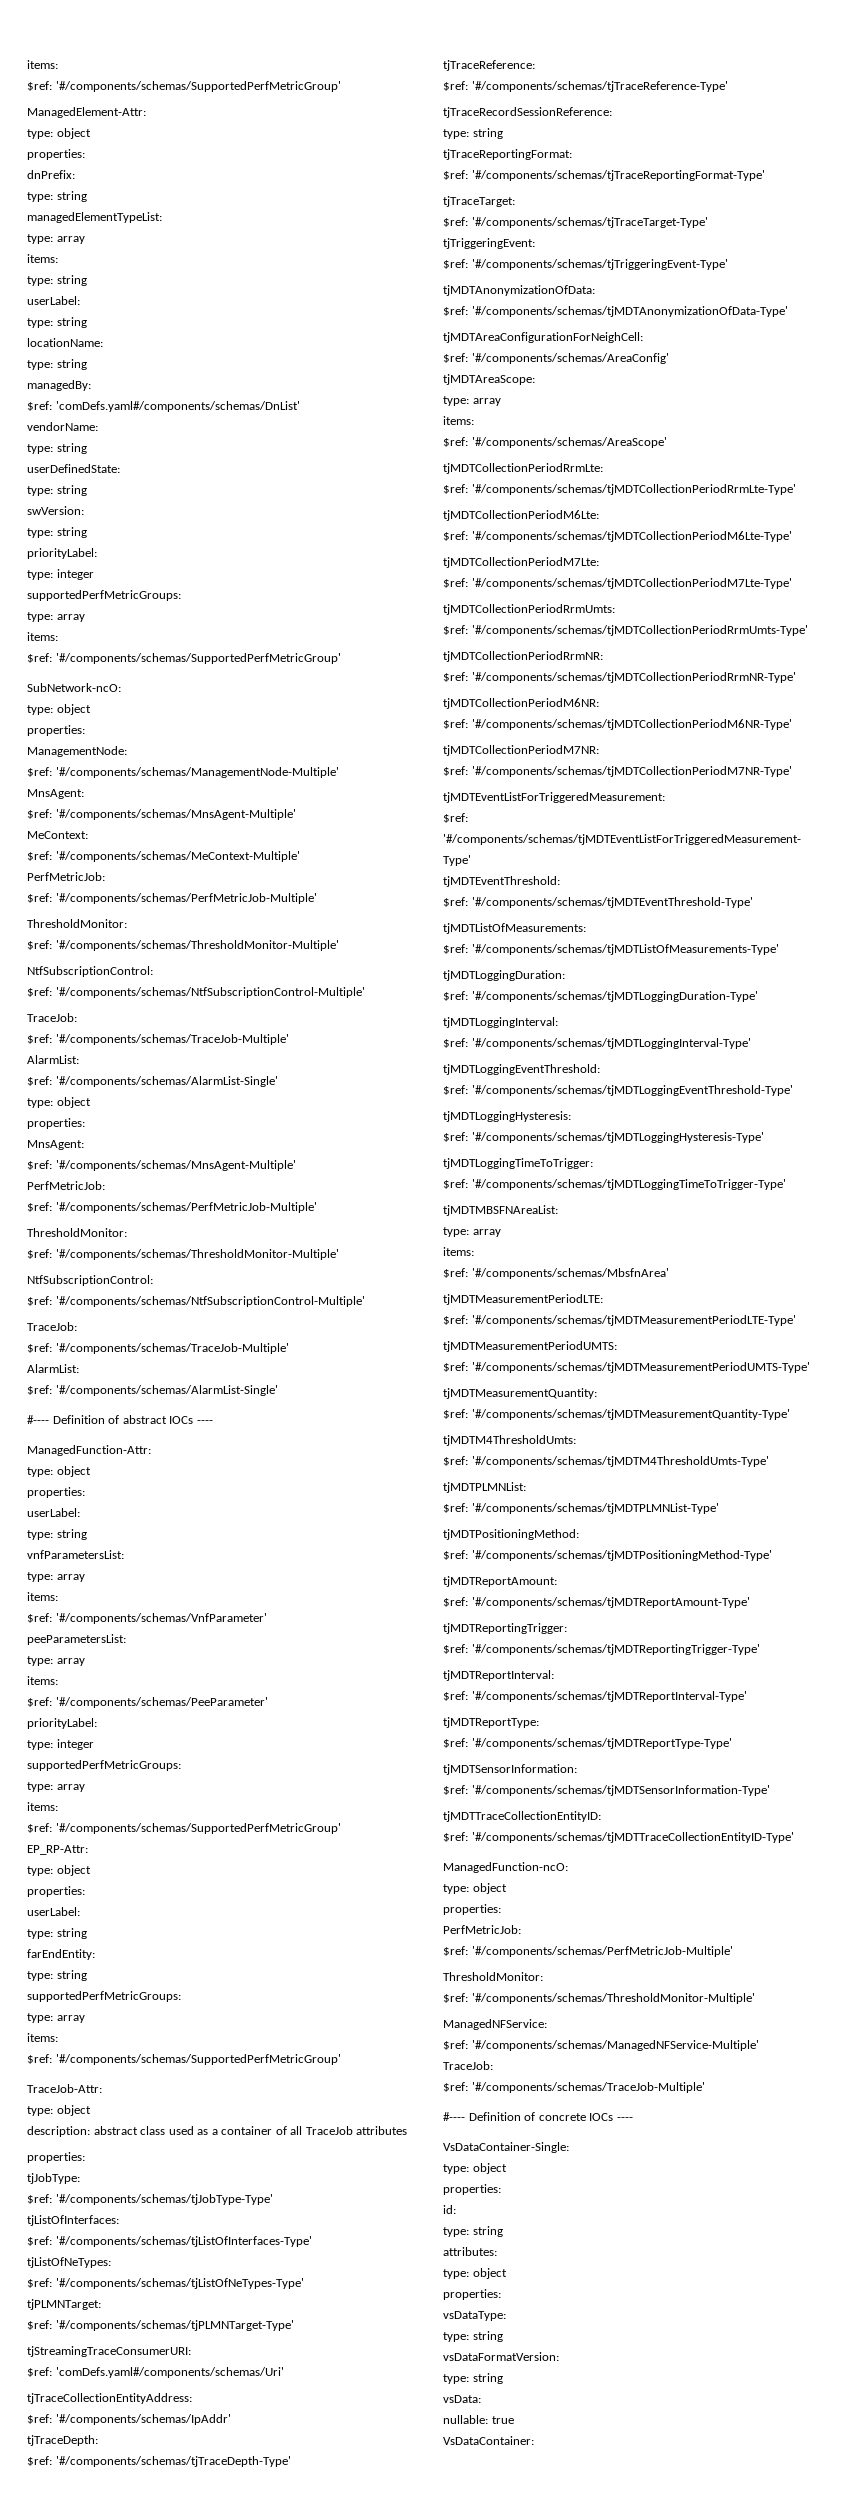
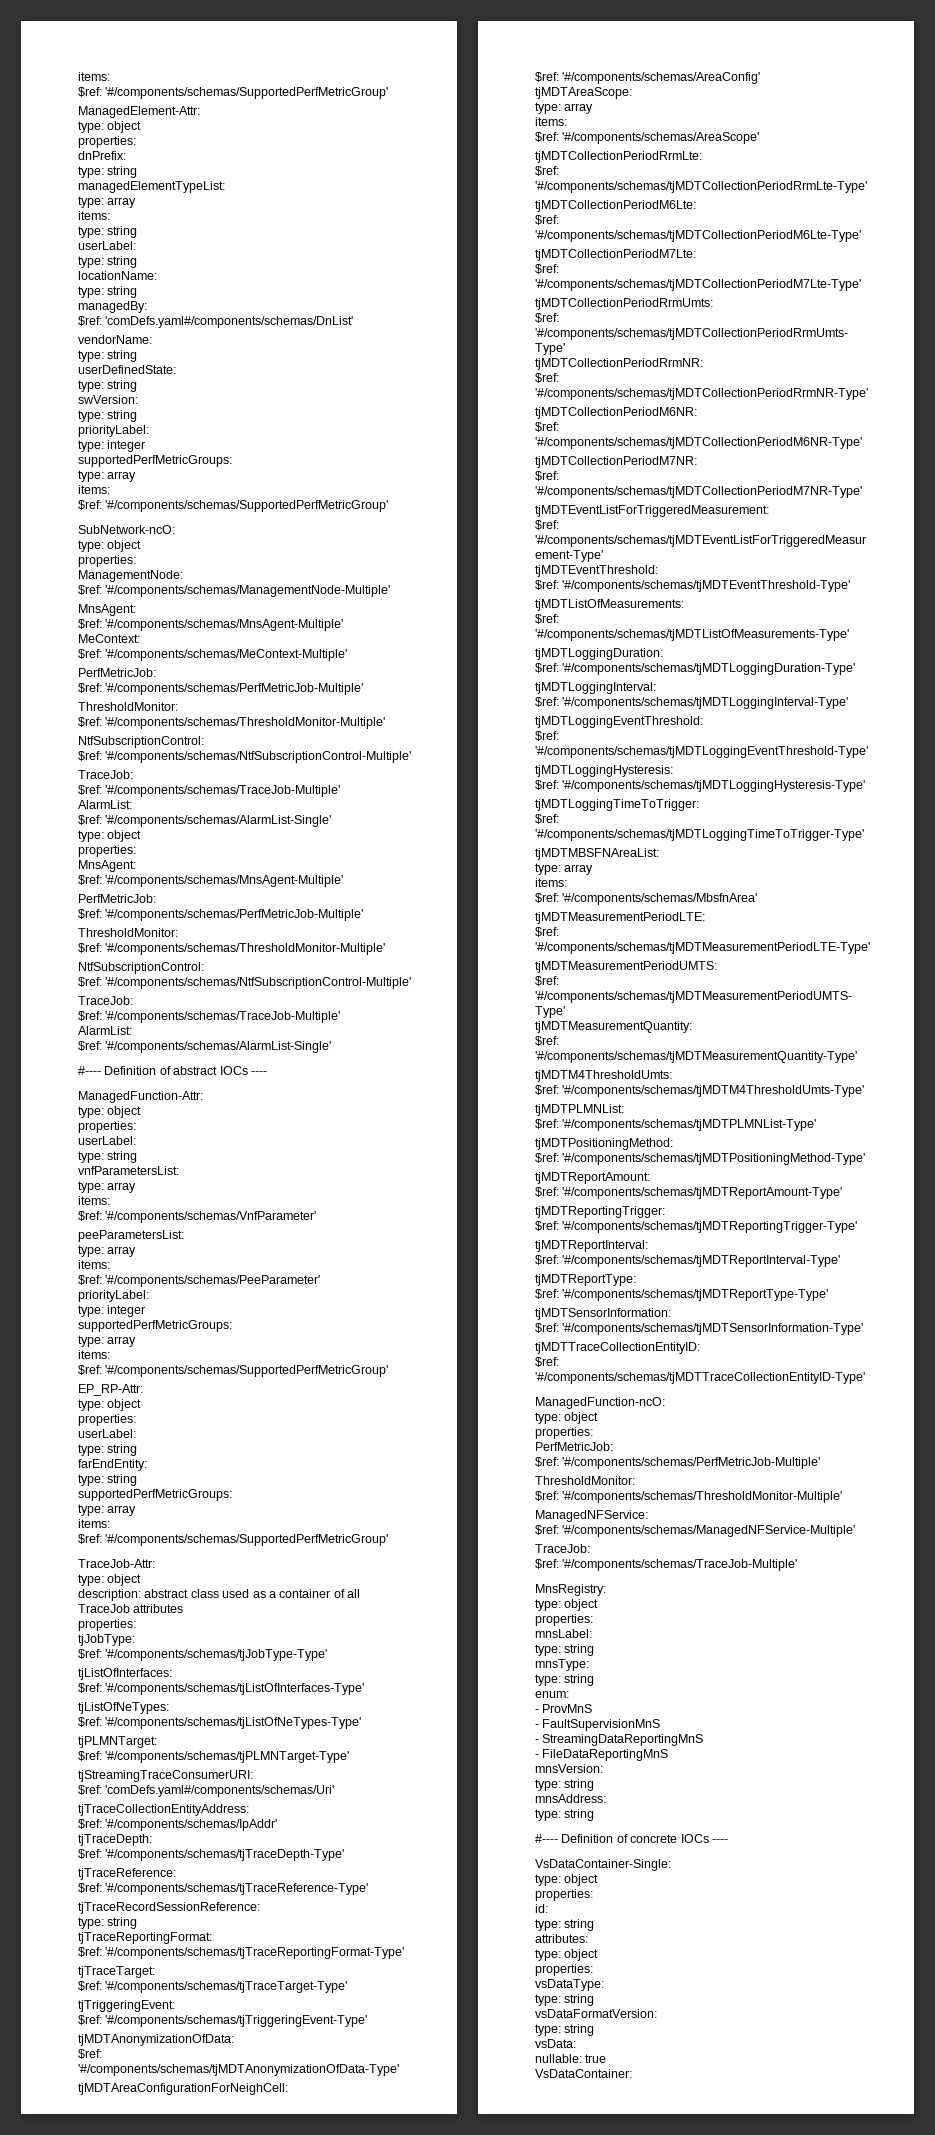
(705, 2087) none -> [535,1584,606,1596] [535,1599,599,1611] [535,1614,593,1626] [535,1629,592,1638] [535,1644,595,1656] [535,1659,589,1671] [535,1674,595,1686] [535,1691,569,1698] [535,1704,593,1713] [535,1719,661,1731] [535,1734,704,1746] [535,1749,669,1761] [535,1764,603,1773] [535,1779,595,1791] [535,1794,606,1803] [535,1809,595,1821] // MnsRegistry: // type: object // properties: // mnsLabel: // type: string // mnsType: // type: string // enum: // - ProvMnS // - FaultSupervisionMnS // - StreamingDataReportingMnS // - FileDataReportingMnS // mnsVersion: // type: string // mnsAddress: // type: string

